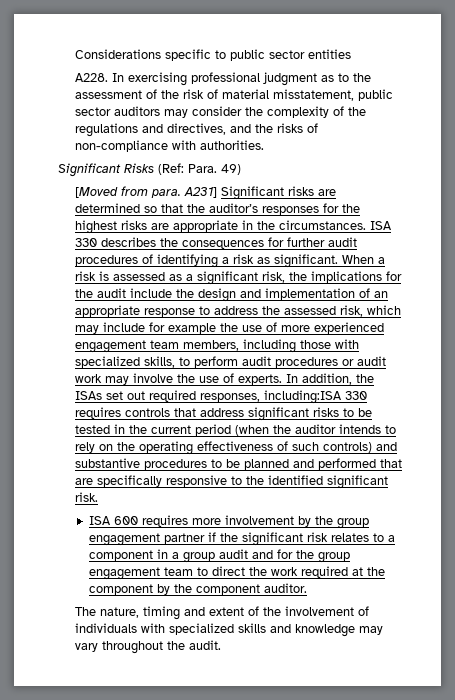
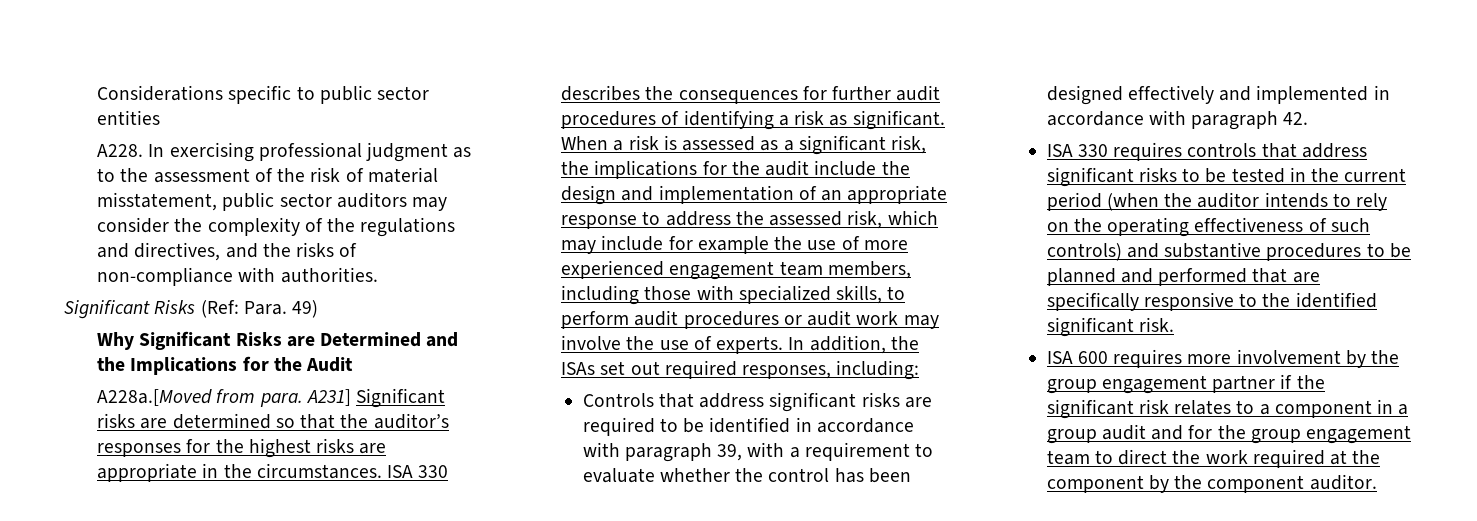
[74,187,118,198] [Moved -> [97,331,459,350] [97,356,354,375] [97,389,213,406] Why Significant Risks are Determined and the Implications for the Audit // A228a.[Moved
[263,390,342,404] including:ISA -> [836,360,920,380] [582,392,932,412] [582,417,914,436] [582,442,934,462] [582,468,911,483] [1046,85,1390,105] [1046,110,1309,130] [1046,144,1073,157] including: // Controls that address significant risks are required to be identified in accordance with paragraph 39, with a requirement to evaluate whether the control has been designed effectively and implemented in accordance with paragraph 42. // ISA
[74,606,369,620] [74,623,383,637] [74,640,221,654] // The nature, timing and extent of the involvement of individuals with specialized skills and knowledge may vary throughout the audit. -> (1377, 482) none

